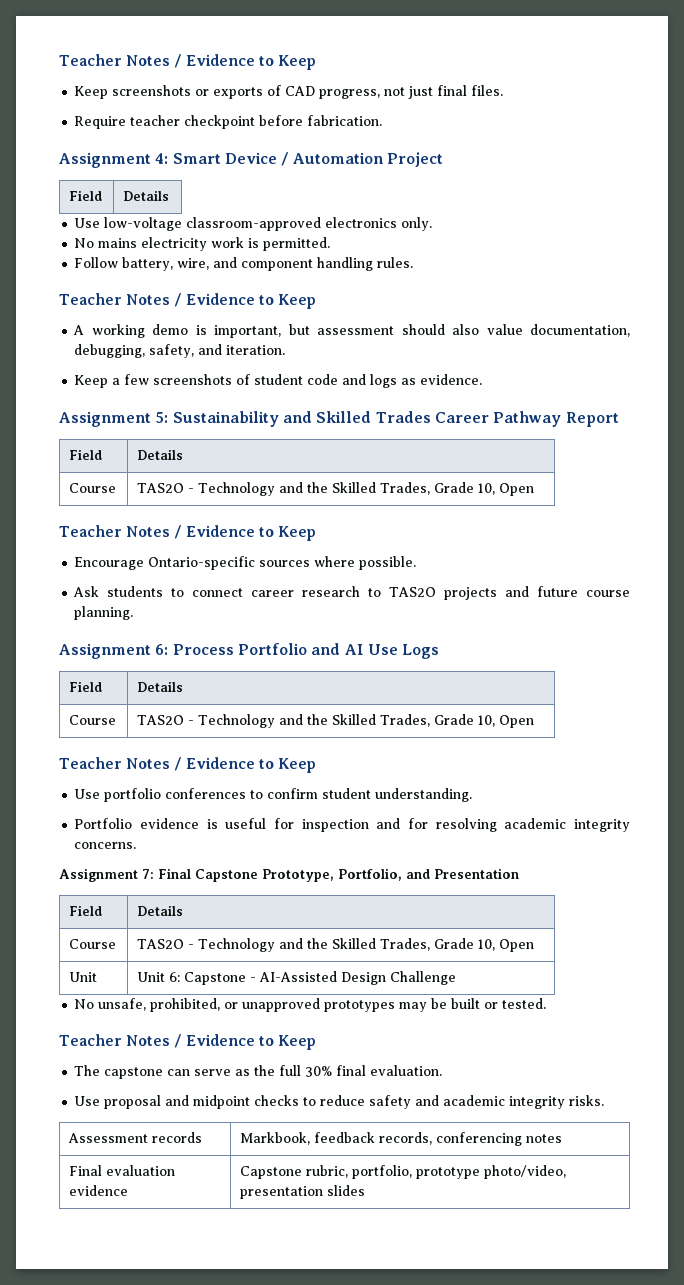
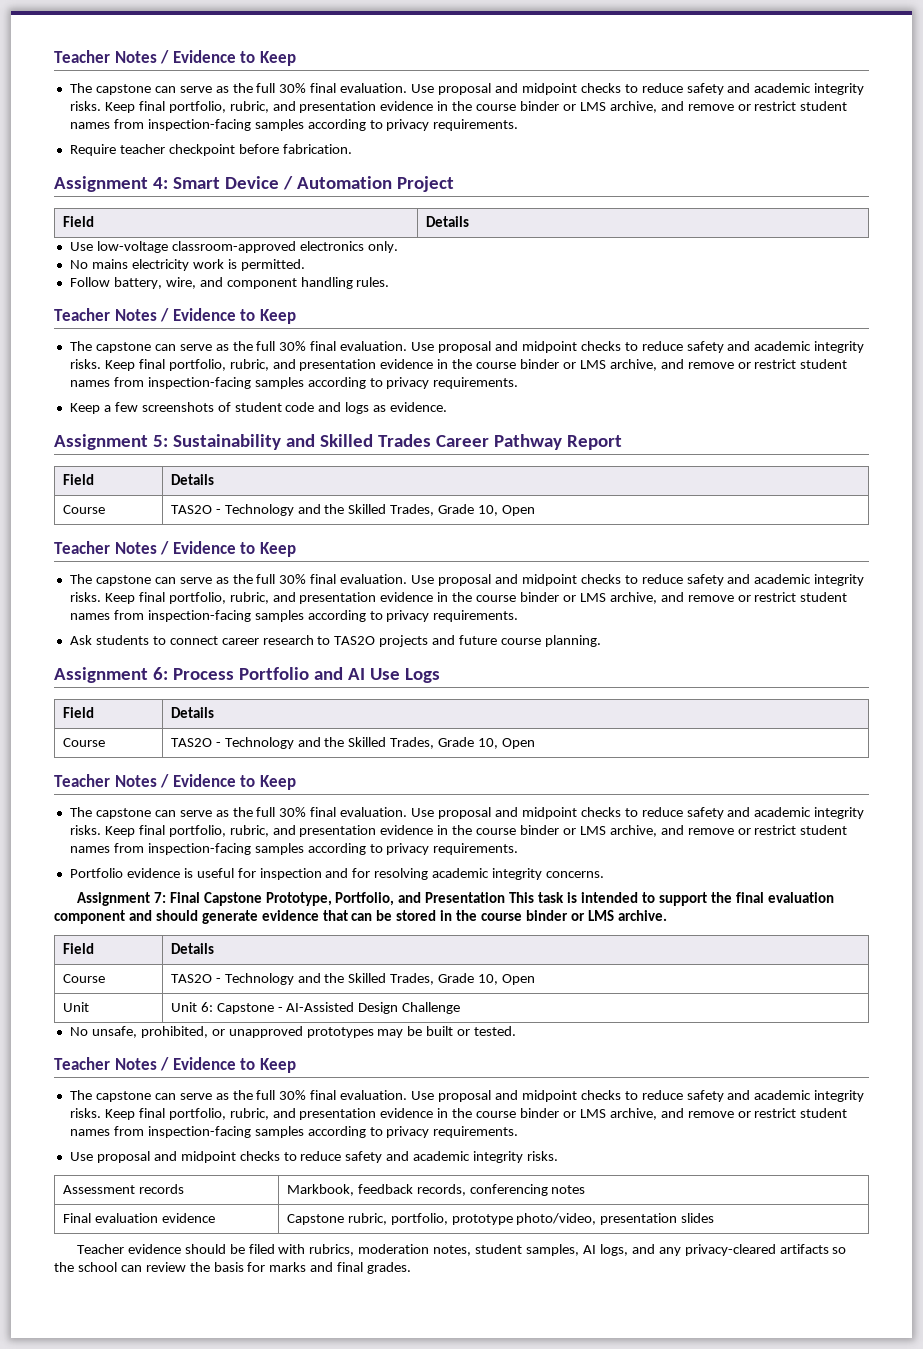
[59,54,316,70] [74,85,504,99] Teacher Notes / Evidence to Keep // Keep screenshots or exports of CAD progress, not just final files. -> [54,50,296,66] [69,83,865,95] [69,101,848,113] [69,119,519,131] Teacher Notes / Evidence to Keep // The capstone can serve as the full 30% final evaluation. Use proposal and midpoint checks to reduce safety and academic integrity risks. Keep final portfolio, rubric, and presentation evidence in the course binder or LMS archive, and remove or restrict student names from inspection-facing samples according to privacy requirements.
[73,324,630,338] [74,344,286,358] A working demo is important, but assessment should also value documentation, debugging, safety, and iteration. -> [69,341,865,353] [69,359,848,371] [69,377,519,389] The capstone can serve as the full 30% final evaluation. Use proposal and midpoint checks to reduce safety and academic integrity risks. Keep final portfolio, rubric, and presentation evidence in the course binder or LMS archive, and remove or restrict student names from inspection-facing samples according to privacy requirements.
[74,556,417,570] Encourage Ontario-specific sources where possible. -> [69,574,865,586] [69,592,848,604] [69,610,519,622] The capstone can serve as the full 30% final evaluation. Use proposal and midpoint checks to reduce safety and academic integrity risks. Keep final portfolio, rubric, and presentation evidence in the course binder or LMS archive, and remove or restrict student names from inspection-facing samples according to privacy requirements.
[74,788,473,802] Use portfolio conferences to confirm student understanding. -> [69,807,865,819] [69,825,848,837] [69,843,519,855] The capstone can serve as the full 30% final evaluation. Use proposal and midpoint checks to reduce safety and academic integrity risks. Keep final portfolio, rubric, and presentation evidence in the course binder or LMS archive, and remove or restrict student names from inspection-facing samples according to privacy requirements.
(519, 873) none -> [509,892,834,906] [54,910,667,924] This task is intended to support the final evaluation component and should generate evidence that can be stored in the course binder or LMS archive.
(443, 1070) none -> [411,1090,865,1102] [69,1108,848,1120] [69,1126,519,1138] Use proposal and midpoint checks to reduce safety and academic integrity risks. Keep final portfolio, rubric, and presentation evidence in the course binder or LMS archive, and remove or restrict student names from inspection-facing samples according to privacy requirements.
(366, 1190) none -> [76,1244,847,1256] [54,1262,412,1274] // Teacher evidence should be filed with rubrics, moderation notes, student samples, AI logs, and any privacy-cleared artifacts so the school can review the basis for marks and final grades.

